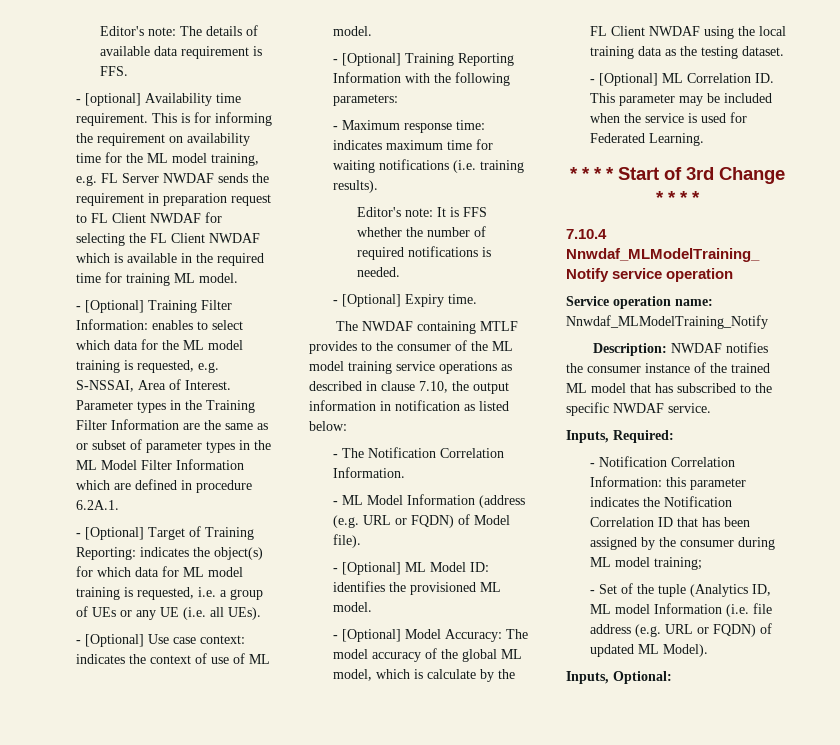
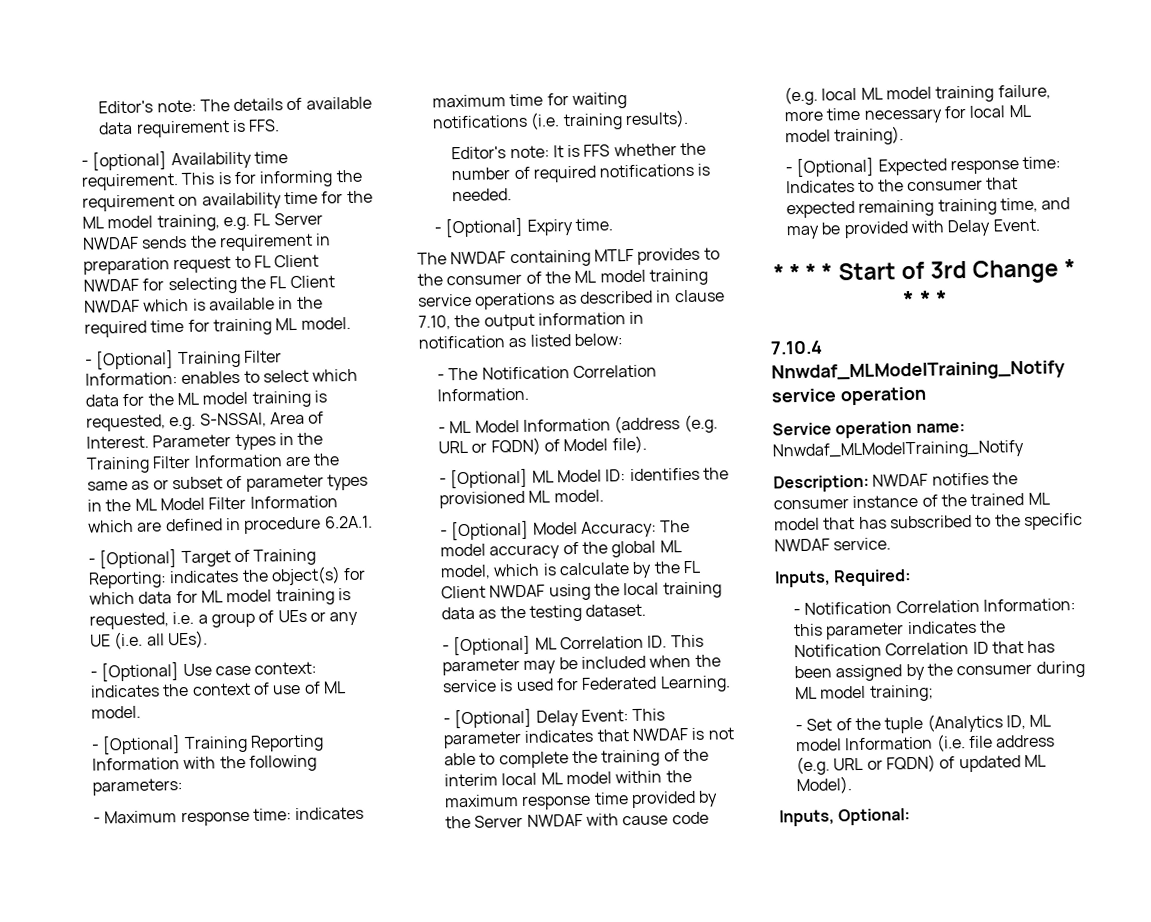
(704, 139) none -> [443,708,666,729] [443,727,734,749] [444,748,710,769] [444,769,692,787] [444,790,719,811] [445,811,709,829] [784,84,1051,106] [784,104,1031,124] [785,126,905,146] [785,156,1062,178] [786,177,1019,194] [786,197,1071,219] [786,218,1040,240] // - [Optional] Delay Event: This parameter indicates that NWDAF is not able to complete the training of the interim local ML model within the maximum response time provided by the Server NWDAF with cause code (e.g. local ML model training failure, more time necessary for local ML model training). // - [Optional] Expected response time: Indicates to the consumer that expected remaining training time, and may be provided with Delay Event.

